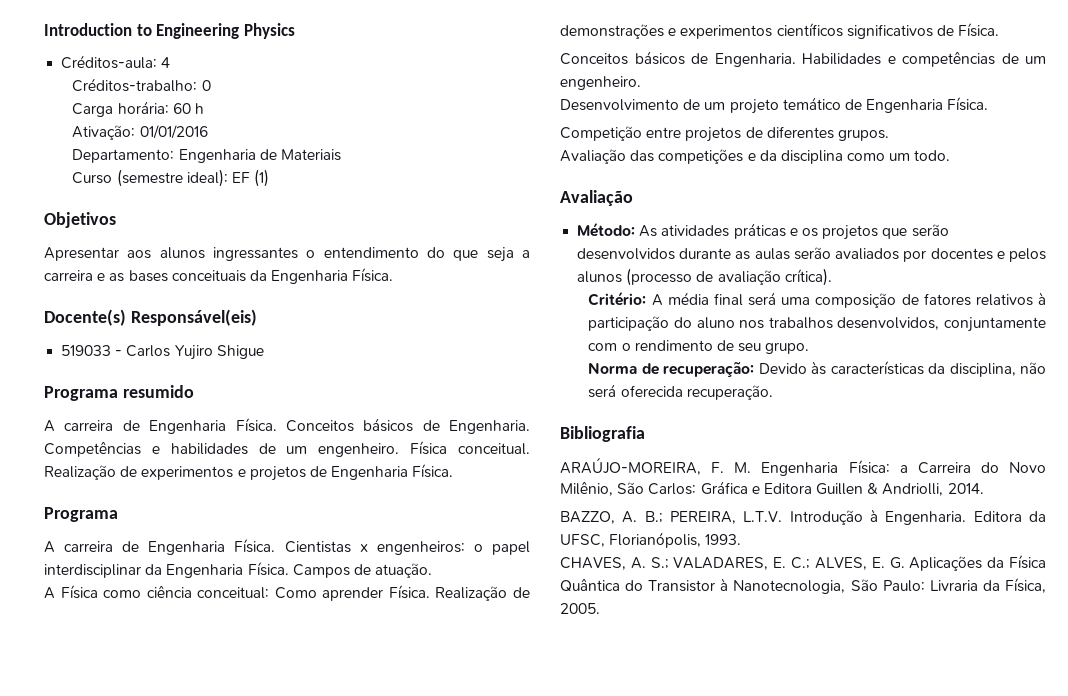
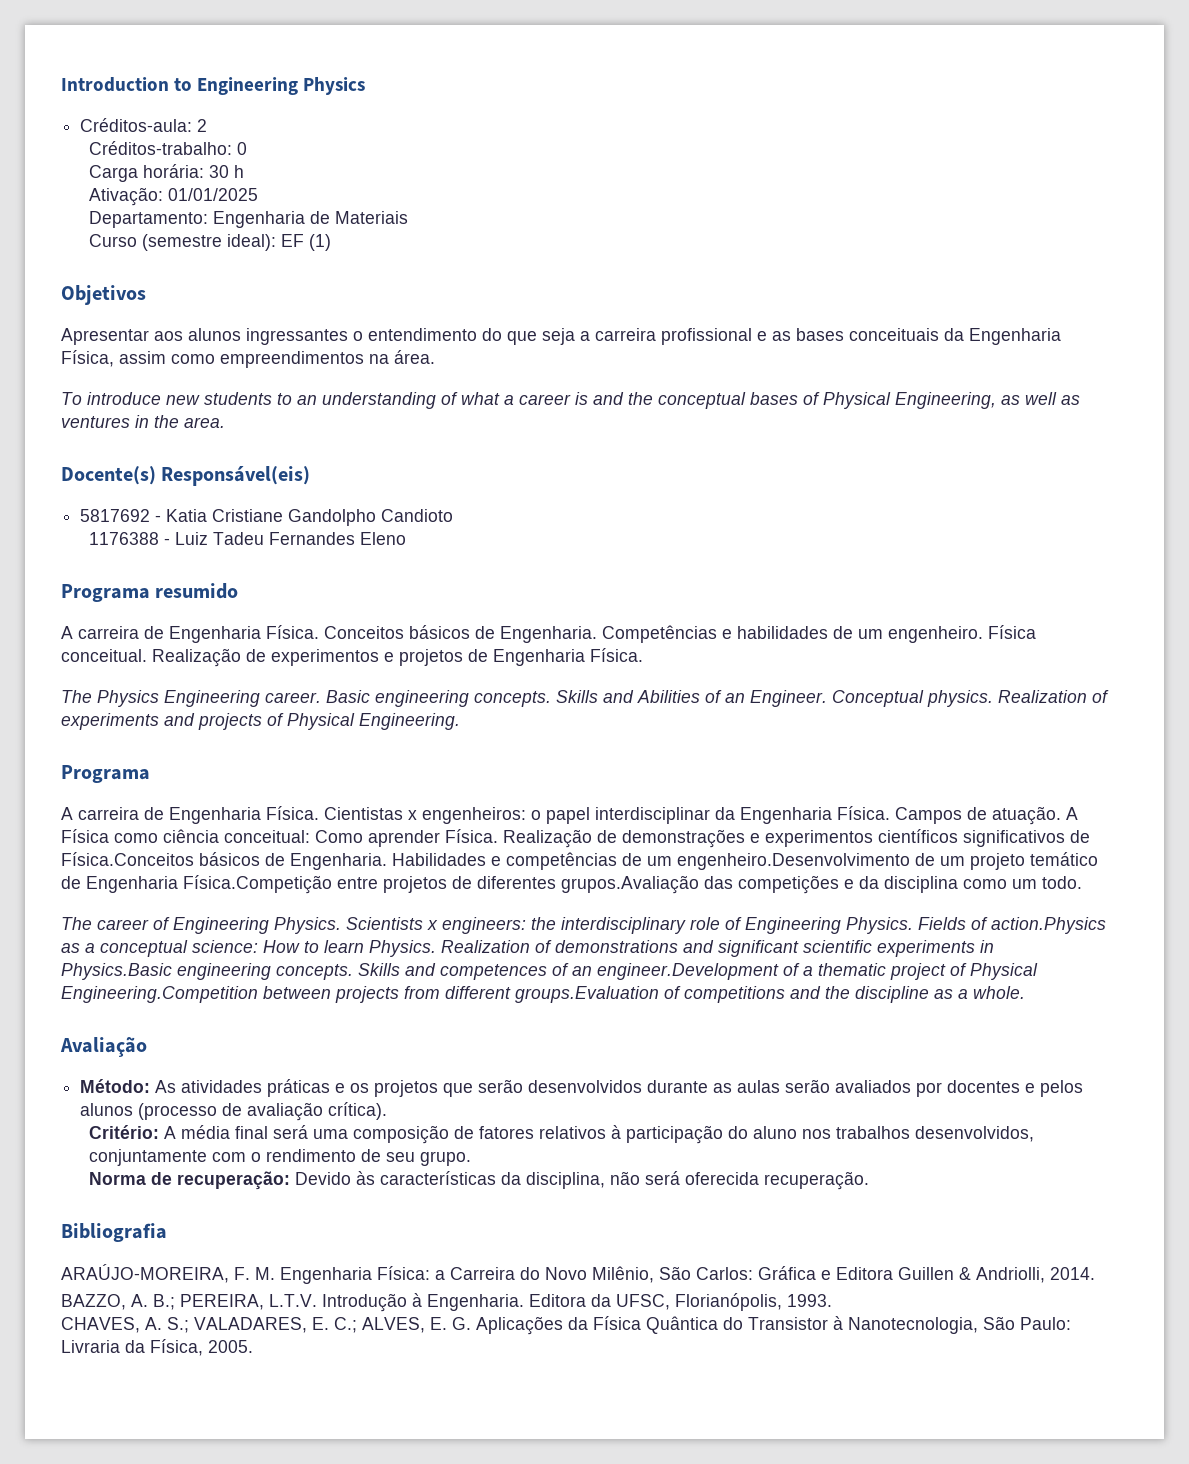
[161,57,171,68] 4 -> [197,119,208,132] 2
[172,103,191,114] 60 -> [208,165,229,178] 30
[139,125,208,139] 01/01/2016 -> [167,188,258,201] 01/01/2025
(93, 275) none -> [661,328,752,345] profissional
[352,268,394,282] [44,309,257,326] [61,345,264,360] Física. // Docente(s) Responsável(eis) // 519033 - Carlos Yujiro Shigue -> [61,350,435,368] [61,392,1080,409] [61,415,225,428] [61,466,311,486] [80,509,454,526] [88,532,406,545] Física, assim como empreendimentos na área. // To introduce new students to an understanding of what a career is and the conceptual bases of Physical Engineering, as well as ventures in the area. // Docente(s) Responsável(eis) // 5817692 - Katia Cristiane Gandolpho Candioto // 1176388 - Luiz Tadeu Fernandes Eleno
(454, 471) none -> [61,690,1109,707] [61,713,460,730] // The Physics Engineering career. Basic engineering concepts. Skills and Abilities of an Engineer. Conceptual physics. Realization of experiments and projects of Physical Engineering.
(433, 570) // -> (1061, 815) none
[958,23,1000,37] [560,53,628,65] Física. // Conceitos -> [61,852,194,866] Física.Conceitos
[560,76,641,90] [560,99,679,111] engenheiro. // Desenvolvimento -> [677,853,910,870] engenheiro.Desenvolvimento
[947,97,989,111] [560,126,642,141] Física. // Competição -> [183,875,332,894] Física.Competição
[837,129,889,141] [560,149,626,164] grupos. // Avaliação -> [561,875,699,894] grupos.Avaliação
(951, 155) none -> [61,917,1106,934] [61,940,994,957] [61,963,1038,980] [61,986,1025,1003] // The career of Engineering Physics. Scientists x engineers: the interdisciplinary role of Engineering Physics. Fields of action.Physics as a conceptual science: How to learn Physics. Realization of demonstrations and significant scientific experiments in Physics.Basic engineering concepts. Skills and competences of an engineer.Development of a thematic project of Physical Engineering.Competition between projects from different groups.Evaluation of competitions and the discipline as a whole.

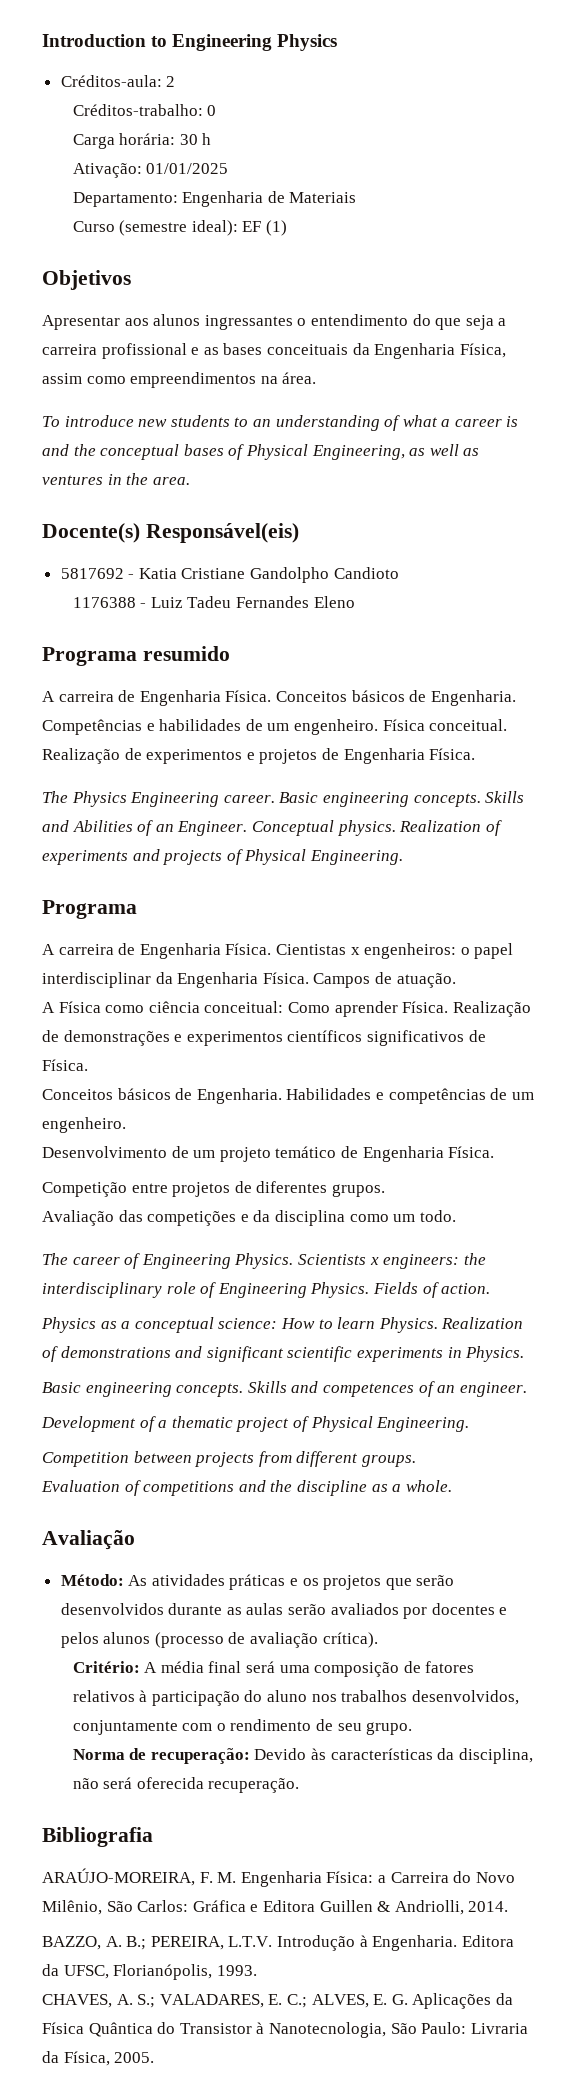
(1061, 815) none -> (456, 980) //
[61,852,194,866] Física.Conceitos -> [42,1059,88,1071] [42,1089,113,1100] Física. // Conceitos
[677,853,910,870] engenheiro.Desenvolvimento -> [42,1117,126,1133] [42,1146,167,1158] engenheiro. // Desenvolvimento
[183,875,332,894] Física.Competição -> [448,1146,495,1158] [42,1182,127,1197] Física. // Competição
[561,875,699,894] grupos.Avaliação -> [331,1184,385,1197] [42,1210,114,1226] grupos. // Avaliação
[991,917,1106,934] action.Physics -> [441,1283,491,1294] [41,1317,96,1333] action. // Physics
[61,963,172,980] Physics.Basic -> [465,1346,525,1362] [42,1382,81,1393] Physics. // Basic
[597,963,779,980] engineer.Development -> [459,1382,527,1397] [41,1416,136,1432] engineer. // Development
[61,986,258,1003] Engineering.Competition -> [376,1417,470,1432] [42,1452,129,1467] Engineering. // Competition
[515,986,659,1003] groups.Evaluation -> [361,1455,416,1467] [41,1480,120,1492] groups. // Evaluation

